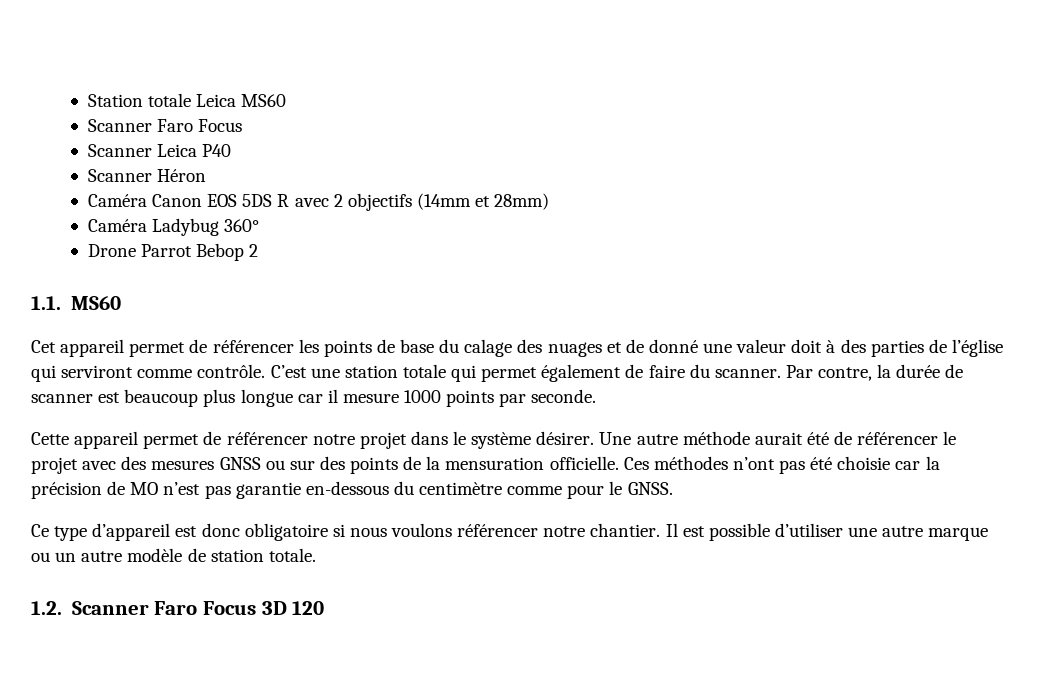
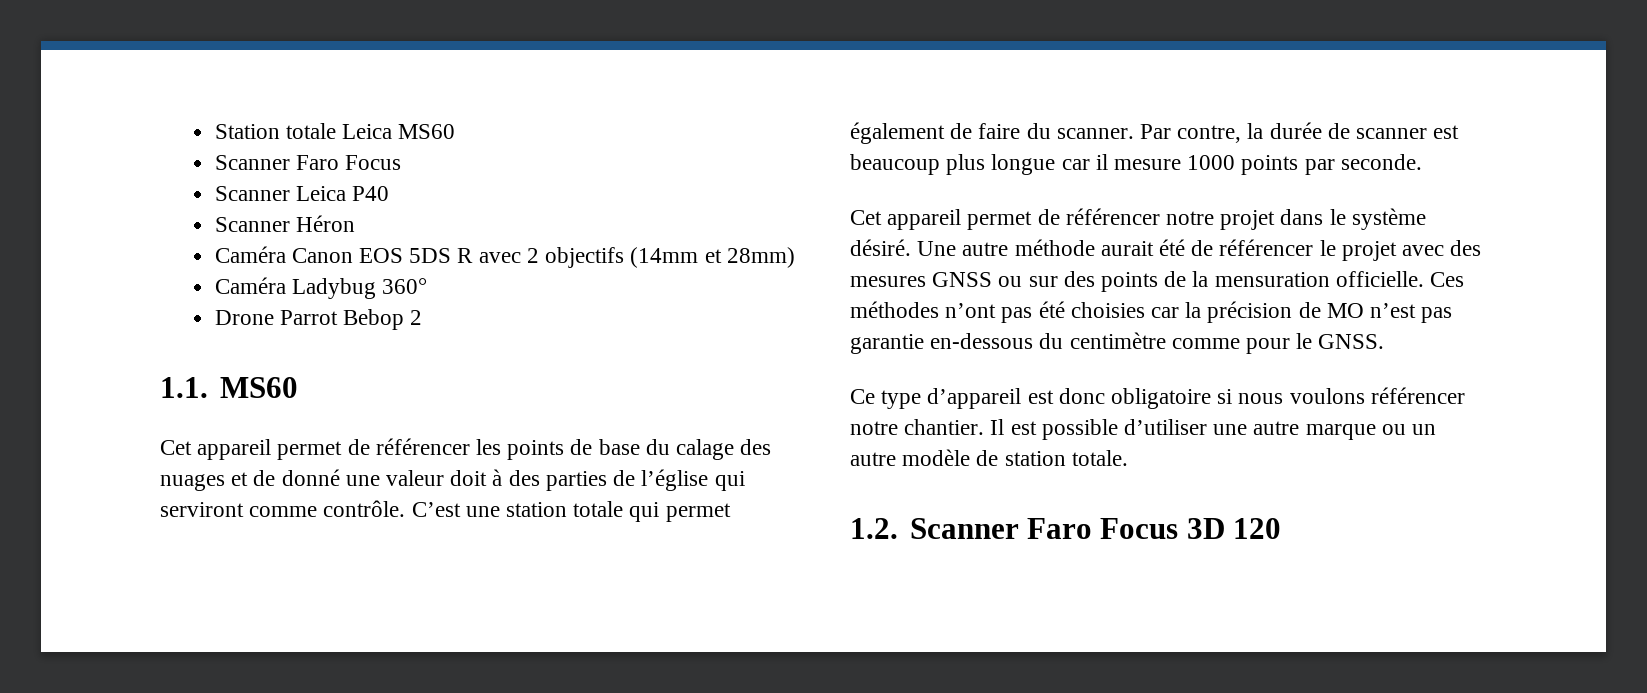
[31,432,69,445] Cette -> [850,210,882,225] Cet
[536,431,595,445] désirer. -> [850,239,911,256] désiré.
[837,456,891,470] choisie -> [1070,302,1145,318] choisies

